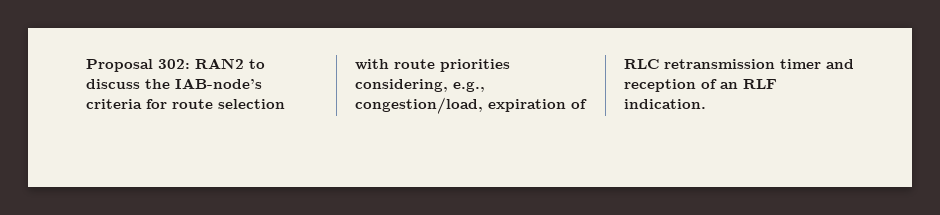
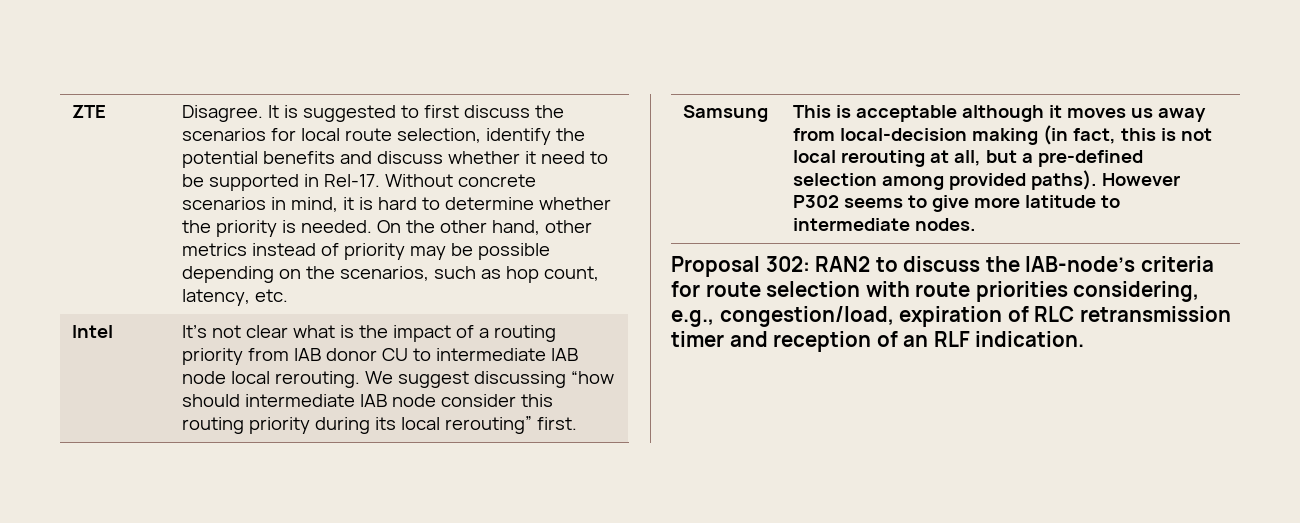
(86, 65) none -> [72,105,107,118] [182,105,565,122] [182,128,586,145] [182,151,609,168] [182,174,537,191] [182,197,612,212] [182,220,593,237] [182,243,551,260] [182,266,600,283] [182,289,289,306] [72,325,114,338] [182,325,557,342] [182,348,579,365] [182,371,615,388] [182,394,554,407] [182,416,578,434] [683,105,769,122] [793,105,1207,122] [793,125,1213,145] [793,150,1144,167] [793,170,1181,190] [793,195,1121,212] [793,218,977,231] ZTE | Disagree. It is suggested to first discuss the scenarios for local route selection, identify the potential benefits and discuss whether it need to be supported in Rel-17. Without concrete scenarios in mind, it is hard to determine whether the priority is needed. On the other hand, other metrics instead of priority may be possible depending on the scenarios, such as hop count, latency, etc. // Intel | It’s not clear what is the impact of a routing priority from IAB donor CU to intermediate IAB node local rerouting. We suggest discussing “how should intermediate IAB node consider this routing priority during its local rerouting” first. // Samsung | This is acceptable although it moves us away from local-decision making (in fact, this is not local rerouting at all, but a pre-defined selection among provided paths). However P302 seems to give more latitude to intermediate nodes. //

